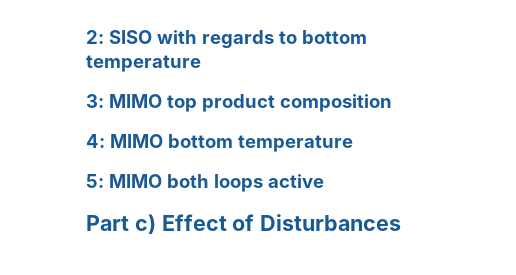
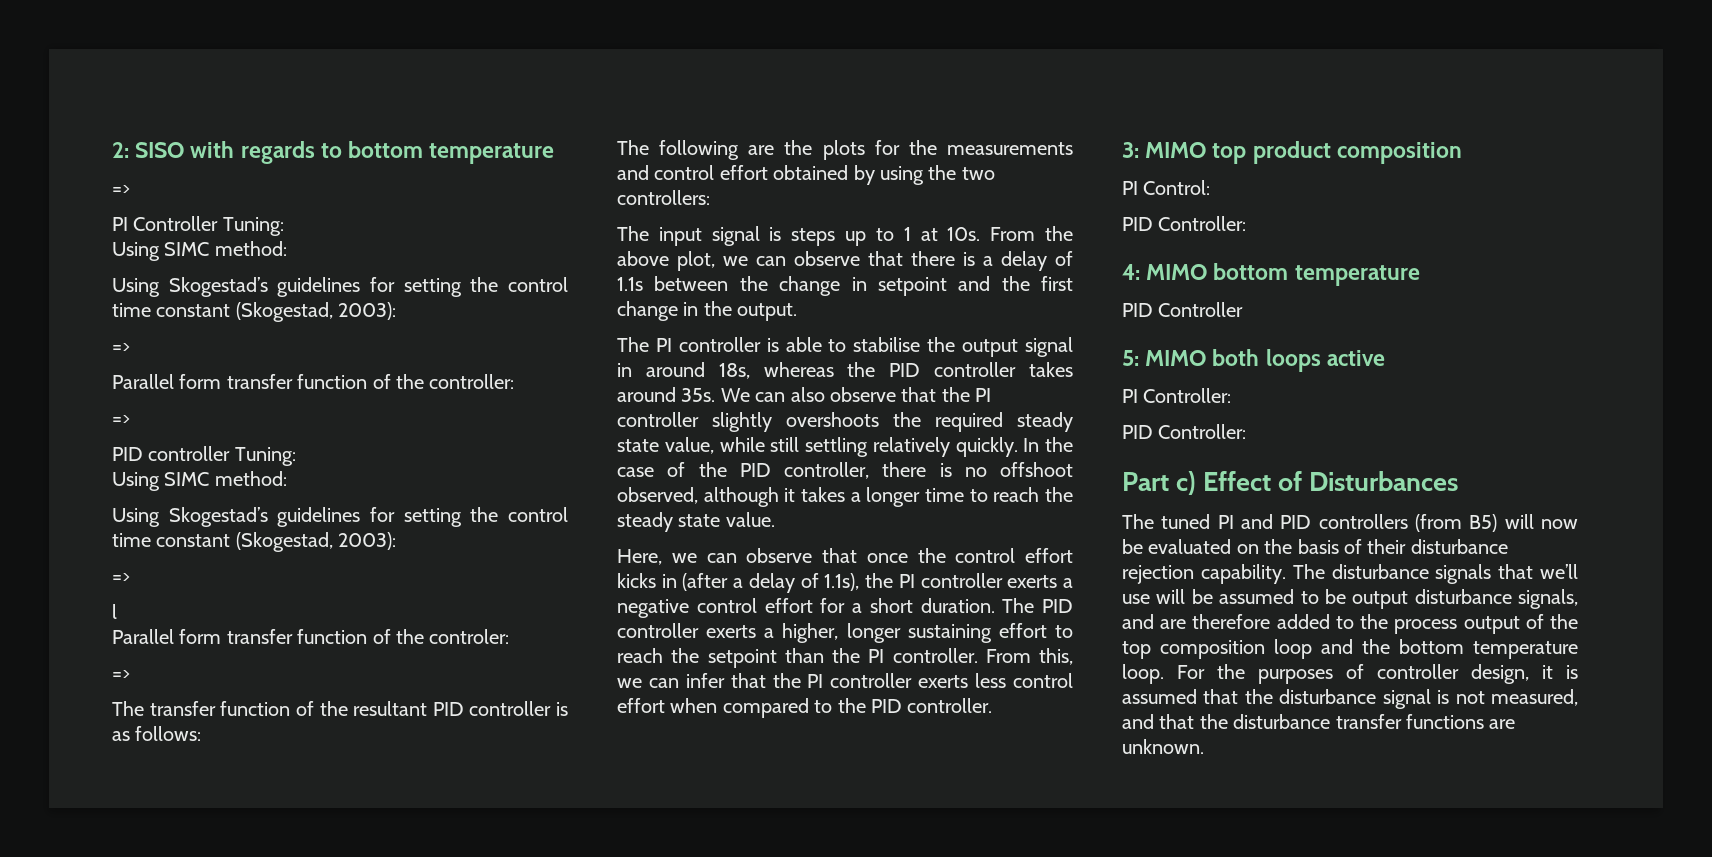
(201, 63) none -> [112,185,130,195] [112,216,284,236] [112,241,287,261] [112,277,568,297] [112,302,397,322] [112,343,130,353] [112,374,515,389] [112,415,130,425] [112,446,296,466] [112,471,287,491] [112,507,568,527] [112,532,397,552] [112,573,130,583] [112,604,117,619] [112,629,510,644] [112,670,130,680] [112,701,568,716] [112,726,202,741] [617,140,1073,160] [617,165,995,185] [617,190,710,205] [617,226,1073,246] [617,251,1073,271] [617,276,1073,296] [617,301,798,321] [617,337,1073,357] [617,362,1073,379] [617,387,992,402] [617,412,1073,432] [617,437,1073,457] [617,462,1073,479] [617,487,1073,507] [617,512,775,532] [617,548,1073,565] [617,573,1073,593] [617,598,1073,618] [617,623,1073,643] [617,648,1073,668] [617,673,1073,688] [617,698,993,718] // => // PI Controller Tuning: // Using SIMC method: // Using Skogestad’s guidelines for setting the control time constant (Skogestad, 2003): // => // Parallel form transfer function of the controller: // => // PID controller Tuning: // Using SIMC method: // Using Skogestad’s guidelines for setting the control time constant (Skogestad, 2003): // => // l // Parallel form transfer function of the controler: // => // The transfer function of the resultant PID controller is as follows: // The following are the plots for the measurements and control effort obtained by using the two controllers: // The input signal is steps up to 1 at 10s. From the above plot, we can observe that there is a delay of 1.1s between the change in setpoint and the first change in the output. // The PI controller is able to stabilise the output signal in around 18s, whereas the PID controller takes around 35s. We can also observe that the PI controller slightly overshoots the required steady state value, while still settling relatively quickly. In the case of the PID controller, there is no offshoot observed, although it takes a longer time to reach the steady state value. // Here, we can observe that once the control effort kicks in (after a delay of 1.1s), the PI controller exerts a negative control effort for a short duration. The PID controller exerts a higher, longer sustaining effort to reach the setpoint than the PI controller. From this, we can infer that the PI controller exerts less control effort when compared to the PID controller.
(392, 103) none -> [1122,180,1211,195] [1122,216,1247,231] // PI Control: // PID Controller:
(353, 143) none -> [1122,302,1244,317] // PID Controller
(324, 181) none -> [1122,388,1232,403] [1122,424,1247,439] // PI Controller: // PID Controller:
(402, 222) none -> [1122,514,1578,532] [1122,539,1508,554] [1122,564,1579,584] [1122,589,1578,609] [1122,614,1578,634] [1122,639,1578,659] [1122,664,1578,684] [1122,689,1578,709] [1122,714,1516,729] [1122,739,1204,754] // The tuned PI and PID controllers (from B5) will now be evaluated on the basis of their disturbance rejection capability. The disturbance signals that we’ll use will be assumed to be output disturbance signals, and are therefore added to the process output of the top composition loop and the bottom temperature loop. For the purposes of controller design, it is assumed that the disturbance signal is not measured, and that the disturbance transfer functions are unknown.

